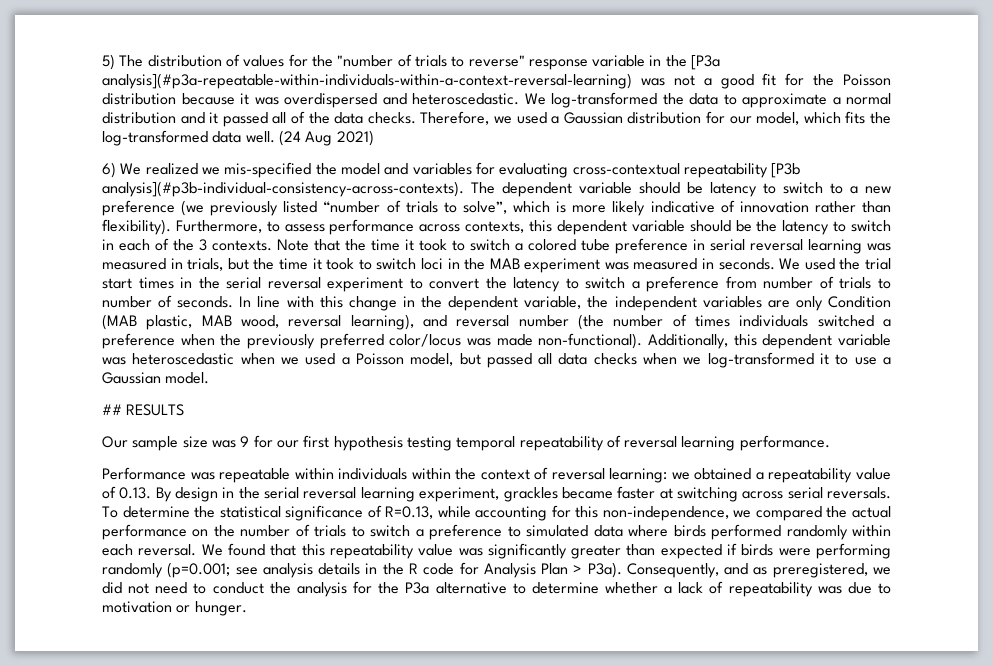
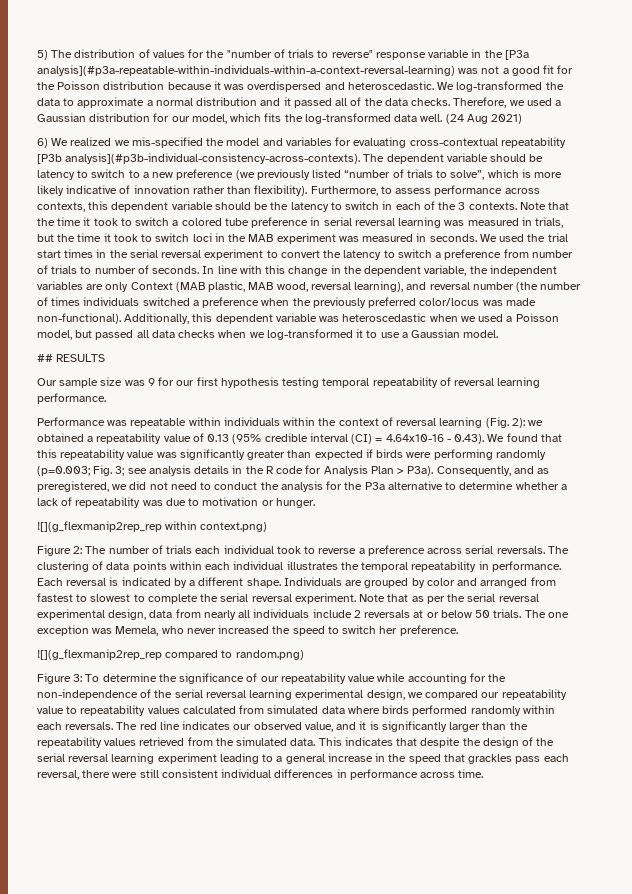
[828,296,892,308] Condition -> [130,282,173,290] Context
[609,468,668,483] learning: -> [439,417,525,428] learning (Fig. 2):
[119,486,892,502] [102,505,891,521] [102,524,892,540] [102,544,197,556] 0.13. By design in the serial reversal learning experiment, grackles became faster at switching across serial reversals. To determine the statistical significance of R=0.13, while accounting for this non-independence, we compared the actual performance on the number of trials to switch a preference to simulated data where birds performed randomly within each reversal. -> [207,433,485,444] 0.13 (95% credible interval (CI) = 4.64x10-16 - 0.43).
[167,562,231,578] (p=0.001; -> [37,465,125,476] (p=0.003; Fig. 3;
(247, 608) none -> [37,521,268,532] [37,545,569,556] [37,561,561,572] [37,577,556,588] [37,593,539,604] [37,609,569,620] [37,625,458,636] [37,649,304,660] [37,673,507,684] [37,689,567,700] [37,705,555,716] [37,721,528,732] [37,737,555,748] [37,753,569,764] [37,769,484,780] // ![](g_flexmanip2rep_rep within context.png) // Figure 2: The number of trials each individual took to reverse a preference across serial reversals. The clustering of data points within each individual illustrates the temporal repeatability in performance. Each reversal is indicated by a different shape. Individuals are grouped by color and arranged from fastest to slowest to complete the serial reversal experiment. Note that as per the serial reversal experimental design, data from nearly all individuals include 2 reversals at or below 50 trials. The one exception was Memela, who never increased the speed to switch her preference. // ![](g_flexmanip2rep_rep compared to random.png) // Figure 3: To determine the significance of our repeatability value while accounting for the non-independence of the serial reversal learning experimental design, we compared our repeatability value to repeatability values calculated from simulated data where birds performed randomly within each reversals. The red line indicates our observed value, and it is significantly larger than the repeatability values retrieved from the simulated data. This indicates that despite the design of the serial reversal learning experiment leading to a general increase in the speed that grackles pass each reversal, there were still consistent individual differences in performance across time.

